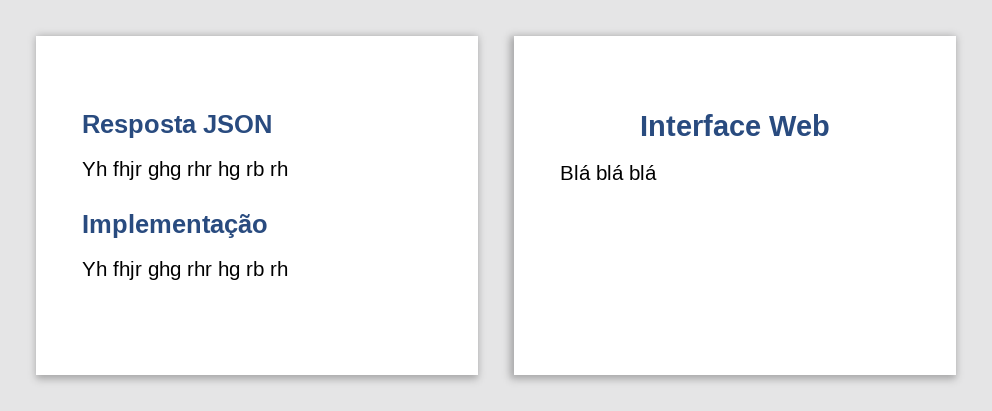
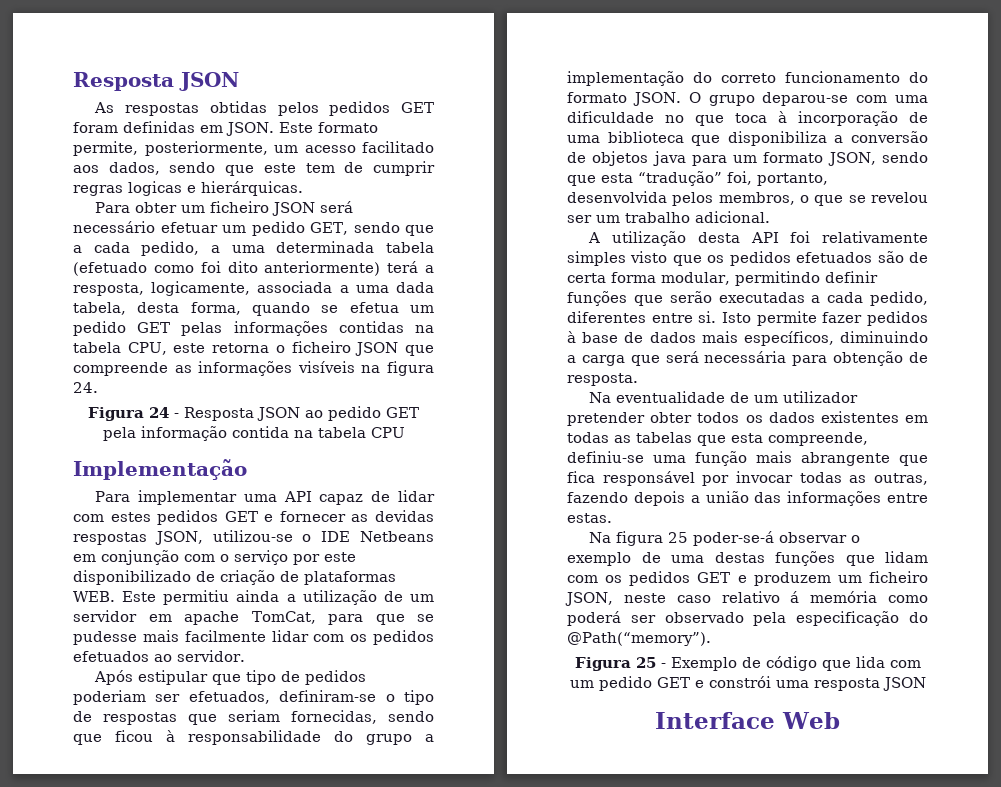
[82,161,288,180] [82,214,268,238] [82,261,288,280] Yh fhjr ghg rhr hg rb rh // Implementação // Yh fhjr ghg rhr hg rb rh -> [94,101,434,116] [73,121,378,136] [73,141,434,156] [73,161,436,176] [73,181,303,196] [95,201,354,216] [73,221,434,236] [73,241,434,256] [73,261,434,276] [73,281,434,296] [73,302,434,316] [73,321,434,336] [73,341,434,356] [73,361,434,376] [73,382,98,393] [88,406,419,421] [102,426,405,441] [73,459,247,480] [95,490,435,505] [73,510,434,525] [73,530,434,545] [73,550,356,565] [73,570,396,585] [73,590,434,605] [73,610,434,625] [73,630,434,645] [73,650,245,662] [94,670,367,685] [73,690,434,705] [73,710,434,725] [73,730,434,745] [567,71,928,86] [567,92,928,106] [567,111,928,126] [567,131,928,146] [567,151,928,166] [567,171,828,186] [567,191,928,206] [567,211,770,223] [588,231,928,246] [567,251,928,266] [567,271,878,286] [567,291,928,306] [567,311,928,326] [567,331,928,346] [567,351,928,366] [567,373,638,386] [589,391,859,403] [567,411,928,426] [567,432,868,446] [567,451,928,466] [567,471,928,486] [567,491,928,506] [567,513,612,523] [589,531,861,546] [567,551,928,566] [567,571,928,586] [565,591,928,606] [567,611,928,626] [567,632,711,646] [574,656,921,671] [569,676,926,691] As respostas obtidas pelos pedidos GET foram definidas em JSON. Este formato permite, posteriormente, um acesso facilitado aos dados, sendo que este tem de cumprir regras logicas e hierárquicas. // Para obter um ficheiro JSON será necessário efetuar um pedido GET, sendo que a cada pedido, a uma determinada tabela (efetuado como foi dito anteriormente) terá a resposta, logicamente, associada a uma dada tabela, desta forma, quando se efetua um pedido GET pelas informações contidas na tabela CPU, este retorna o ficheiro JSON que compreende as informações visíveis na figura 24. // Figura 24 - Resposta JSON ao pedido GET pela informação contida na tabela CPU // Implementação // Para implementar uma API capaz de lidar com estes pedidos GET e fornecer as devidas respostas JSON, utilizou-se o IDE Netbeans em conjunção com o serviço por este disponibilizado de criação de plataformas WEB. Este permitiu ainda a utilização de um servidor em apache TomCat, para que se pudesse mais facilmente lidar com os pedidos efetuados ao servidor. // Após estipular que tipo de pedidos poderiam ser efetuados, definiram-se o tipo de respostas que seriam fornecidas, sendo que ficou à responsabilidade do grupo a implementação do correto funcionamento do formato JSON. O grupo deparou-se com uma dificuldade no que toca à incorporação de uma biblioteca que disponibiliza a conversão de objetos java para um formato JSON, sendo que esta “tradução” foi, portanto, desenvolvida pelos membros, o que se revelou ser um trabalho adicional. // A utilização desta API foi relativamente simples visto que os pedidos efetuados são de certa forma modular, permitindo definir funções que serão executadas a cada pedido, diferentes entre si. Isto permite fazer pedidos à base de dados mais específicos, diminuindo a carga que será necessária para obtenção de resposta. // Na eventualidade de um utilizador pretender obter todos os dados existentes em todas as tabelas que esta compreende, definiu-se uma função mais abrangente que fica responsável por invocar todas as outras, fazendo depois a união das informações entre estas. // Na figura 25 poder-se-á observar o exemplo de uma destas funções que lidam com os pedidos GET e produzem um ficheiro JSON, neste caso relativo á memória como poderá ser observado pela especificação do @Path(“memory”). // Figura 25 - Exemplo de código que lida com um pedido GET e constrói uma resposta JSON
[560,165,657,180] // Blá blá blá -> (841, 720) none

